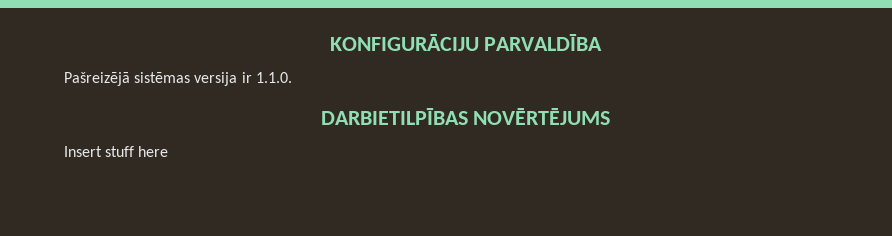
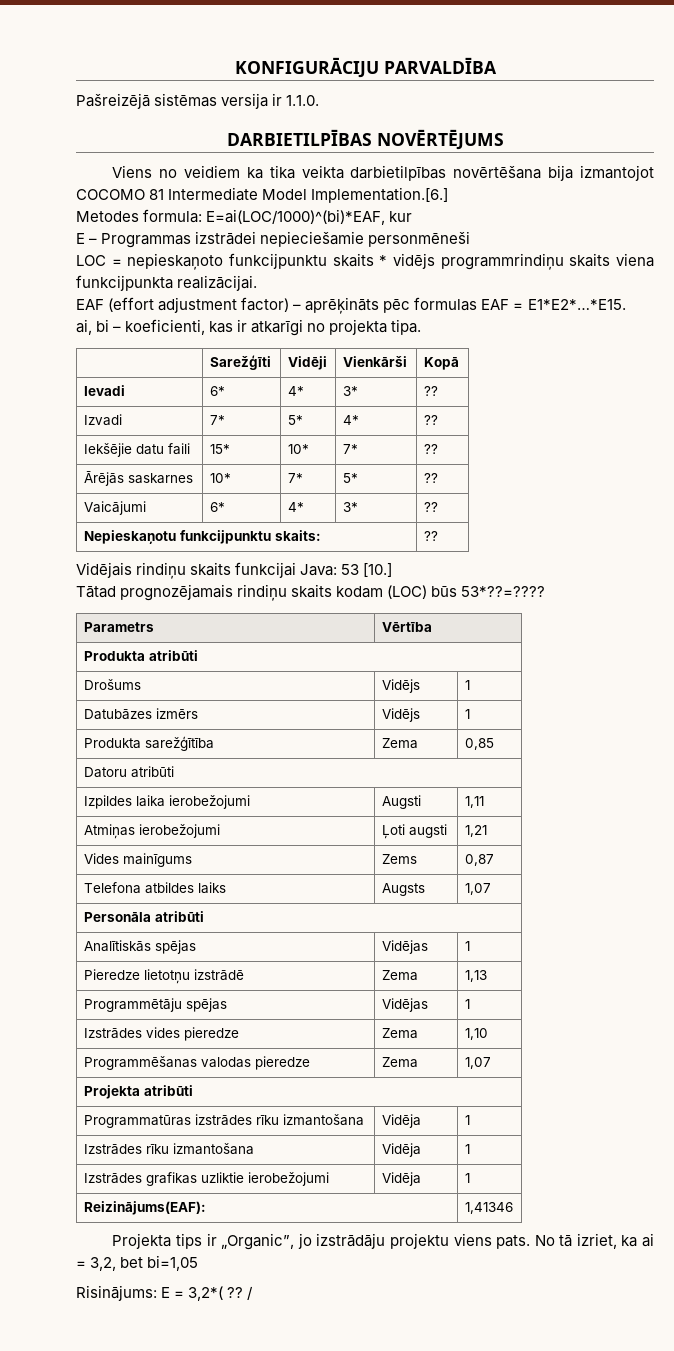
[64,146,169,157] Insert stuff here -> [112,165,654,181] [76,187,449,203] [76,209,413,225] [76,231,471,248] [76,253,655,270] [76,275,258,291] [76,297,626,314] [76,319,422,336] [209,355,271,370] [287,356,327,370] [342,356,407,367] [423,357,459,370] [83,385,125,396] [209,386,225,396] [287,386,304,396] [342,386,358,396] [423,386,438,396] [83,414,122,426] [209,415,225,425] [287,415,303,425] [342,415,359,425] [423,415,438,425] [83,443,190,457] [209,444,230,454] [287,444,309,454] [342,444,358,454] [423,444,438,454] [83,471,193,486] [209,473,231,483] [287,473,303,483] [342,473,358,483] [423,473,438,483] [83,501,146,515] [209,502,225,512] [287,502,304,512] [342,502,358,512] [423,502,438,512] [83,530,321,544] [423,531,438,541] [76,562,393,579] [76,584,546,601] [83,622,154,632] [381,622,432,632] [83,650,198,661] [83,679,141,690] [381,679,420,693] [464,680,470,690] [83,708,198,720] [381,708,420,722] [464,709,470,719] [83,736,214,751] [381,738,418,749] [464,738,494,750] [83,766,174,778] [83,795,250,809] [381,795,421,809] [464,796,484,808] [83,824,220,839] [381,824,447,839] [464,825,487,837] [83,853,192,867] [381,854,417,864] [464,854,494,866] [83,882,226,894] [381,883,425,896] [464,883,491,895] [83,911,204,922] [83,940,196,954] [381,940,428,954] [464,941,470,951] [83,969,244,984] [381,970,418,981] [464,970,487,982] [83,998,227,1012] [381,998,428,1012] [464,999,470,1009] [83,1027,239,1041] [381,1028,418,1039] [464,1028,488,1040] [83,1056,310,1070] [381,1057,418,1068] [464,1057,491,1069] [83,1085,193,1099] [83,1114,364,1128] [381,1114,421,1128] [464,1115,470,1125] [83,1143,254,1155] [381,1143,421,1157] [464,1144,470,1154] [83,1172,329,1186] [381,1172,421,1186] [464,1173,470,1183] [83,1201,206,1215] [464,1202,513,1214] [112,1233,654,1250] [76,1255,199,1271] [76,1285,254,1301] Viens no veidiem ka tika veikta darbietilpības novērtēšana bija izmantojot COCOMO 81 Intermediate Model Implementation.[6.] // Metodes formula: E=ai(LOC/1000)^(bi)*EAF, kur // E – Programmas izstrādei nepieciešamie personmēneši // LOC = nepieskaņoto funkcijpunktu skaits * vidējs programmrindiņu skaits viena funkcijpunkta realizācijai. // EAF (effort adjustment factor) – aprēķināts pēc formulas EAF = E1*E2*…*E15. // ai, bi – koeficienti, kas ir atkarīgi no projekta tipa. // | Sarežģīti | Vidēji | Vienkārši | Kopā // Ievadi | 6* | 4* | 3* | ?? // Izvadi | 7* | 5* | 4* | ?? // Iekšējie datu faili | 15* | 10* | 7* | ?? // Ārējās saskarnes | 10* | 7* | 5* | ?? // Vaicājumi | 6* | 4* | 3* | ?? // Nepieskaņotu funkcijpunktu skaits: | ?? // Vidējais rindiņu skaits funkcijai Java: 53 [10.] // Tātad prognozējamais rindiņu skaits kodam (LOC) būs 53*??=???? // Parametrs | Vērtība // Produkta atribūti // Drošums | Vidējs | 1 // Datubāzes izmērs | Vidējs | 1 // Produkta sarežģītība | Zema | 0,85 // Datoru atribūti // Izpildes laika ierobežojumi | Augsti | 1,11 // Atmiņas ierobežojumi | Ļoti augsti | 1,21 // Vides mainīgums | Zems | 0,87 // Telefona atbildes laiks | Augsts | 1,07 // Personāla atribūti // Analītiskās spējas | Vidējas | 1 // Pieredze lietotņu izstrādē | Zema | 1,13 // Programmētāju spējas | Vidējas | 1 // Izstrādes vides pieredze | Zema | 1,10 // Programmēšanas valodas pieredze | Zema | 1,07 // Projekta atribūti // Programmatūras izstrādes rīku izmantošana | Vidēja | 1 // Izstrādes rīku izmantošana | Vidēja | 1 // Izstrādes grafikas uzliktie ierobežojumi | Vidēja | 1 // Reizinājums(EAF): | 1,41346 // Projekta tips ir „Organic”, jo izstrādāju projektu viens pats. No tā izriet, ka ai = 3,2, bet bi=1,05 // Risinājums: E = 3,2*( ?? /

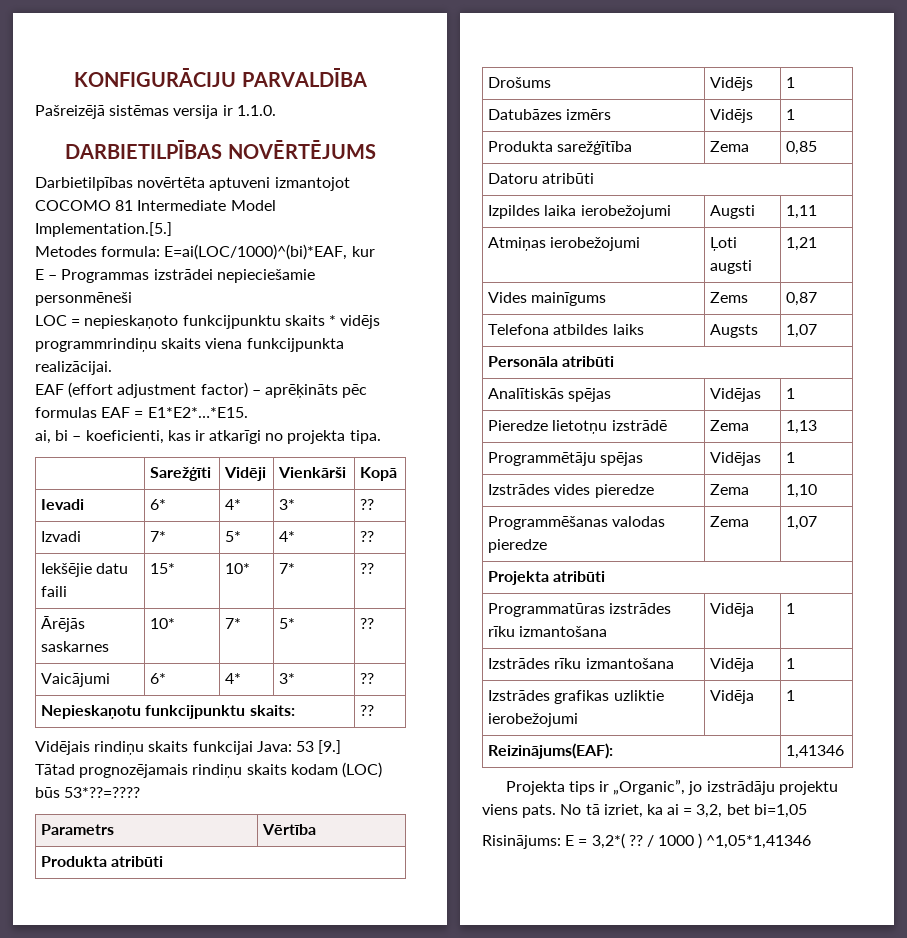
[112,165,574,181] Viens no veidiem ka tika veikta darbietilpības novērtēšana bija -> [35,177,271,191] Darbietilpības novērtēta aptuveni
[311,187,449,203] Implementation.[6.] -> [35,222,172,237] Implementation.[5.]
[363,563,393,577] [10.] -> [318,740,342,754] [9.]
(254, 1293) none -> [658,833,812,849] 1000 ) ^1,05*1,41346

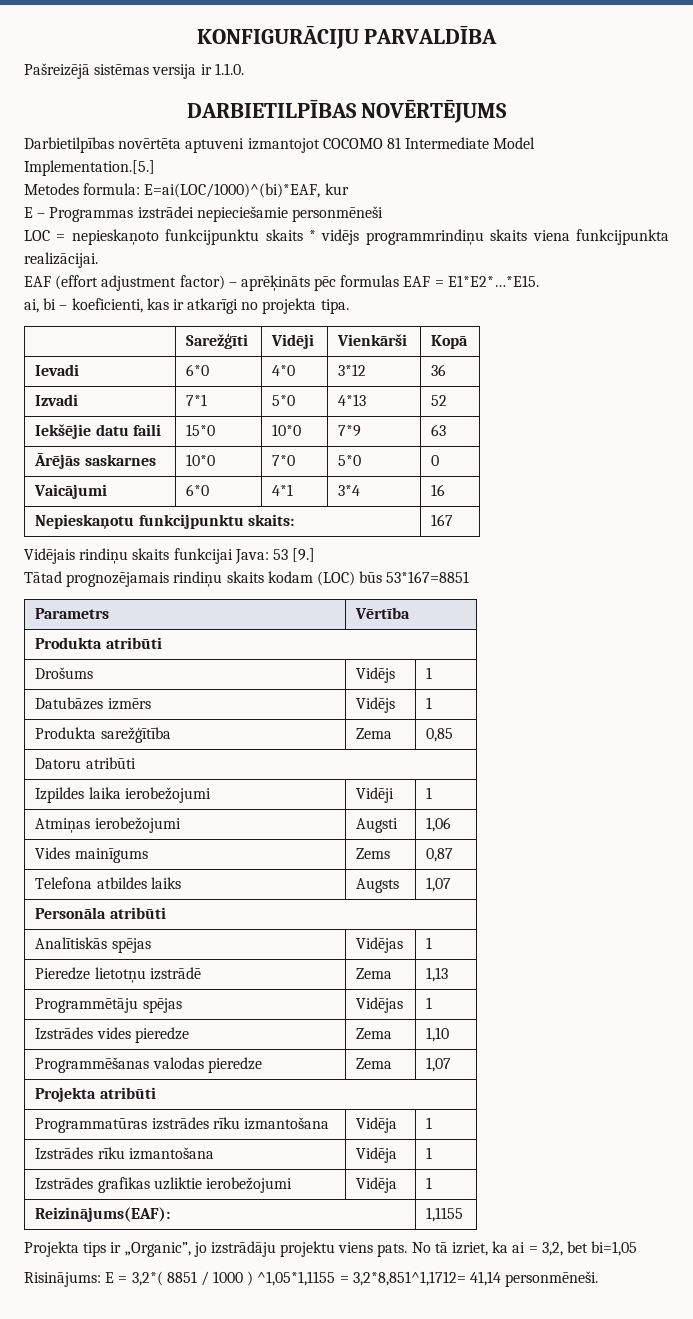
[150,499,167,510] [225,499,242,510] [279,499,296,510] [360,499,375,510] [41,531,82,542] [150,531,167,542] [225,531,242,542] [279,531,296,542] [360,531,375,542] [41,563,129,577] [41,586,68,597] [150,563,176,574] [225,563,251,574] [279,563,296,574] [360,563,375,574] [41,616,86,632] [41,641,110,652] [150,618,176,629] [225,618,242,629] [279,618,296,629] [360,618,375,629] [41,673,111,687] [150,673,167,684] [225,673,242,684] [279,673,296,684] [360,673,375,684] 6* | 4* | 3* | ?? // Izvadi | 7* | 5* | 4* | ?? // Iekšējie datu faili | 15* | 10* | 7* | ?? // Ārējās saskarnes | 10* | 7* | 5* | ?? // Vaicājumi | 6* | 4* | 3* | ?? -> [186,364,210,376] [272,365,296,376] [338,364,367,376] [431,364,447,376] [35,394,79,406] [186,394,208,406] [272,395,296,406] [338,394,367,406] [431,395,448,406] [35,424,161,439] [186,424,216,436] [272,424,302,436] [338,425,362,437] [431,424,447,436] [34,453,156,469] [186,454,216,466] [272,455,296,466] [338,455,362,466] [431,455,440,466] [34,484,108,499] [186,484,210,496] [272,484,294,496] [338,485,361,496] [431,484,446,496] 6*0 | 4*0 | 3*12 | 36 // Izvadi | 7*1 | 5*0 | 4*13 | 52 // Iekšējie datu faili | 15*0 | 10*0 | 7*9 | 63 // Ārējās saskarnes | 10*0 | 7*0 | 5*0 | 0 // Vaicājumi | 6*0 | 4*1 | 3*4 | 16
[360,705,375,716] ?? -> [431,514,454,526] 167
[64,787,141,798] 53*??=???? -> [386,571,470,583] 53*167=8851
[710,205,756,219] [786,205,818,219] Augsti | 1,11 -> [356,787,395,803] [426,787,433,799] Vidēji | 1
[710,237,738,251] [710,260,753,274] [786,237,818,251] Ļoti augsti | 1,21 -> [356,818,399,833] [426,817,452,832] Augsti | 1,06
[786,745,845,759] 1,41346 -> [426,1207,464,1222] 1,1155
[628,835,643,846] ?? -> [166,1271,197,1283] 8851
[706,835,812,849] ^1,05*1,41346 -> [257,1271,599,1287] ^1,05*1,1155 = 3,2*8,851^1,1712= 41,14 personmēneši.

